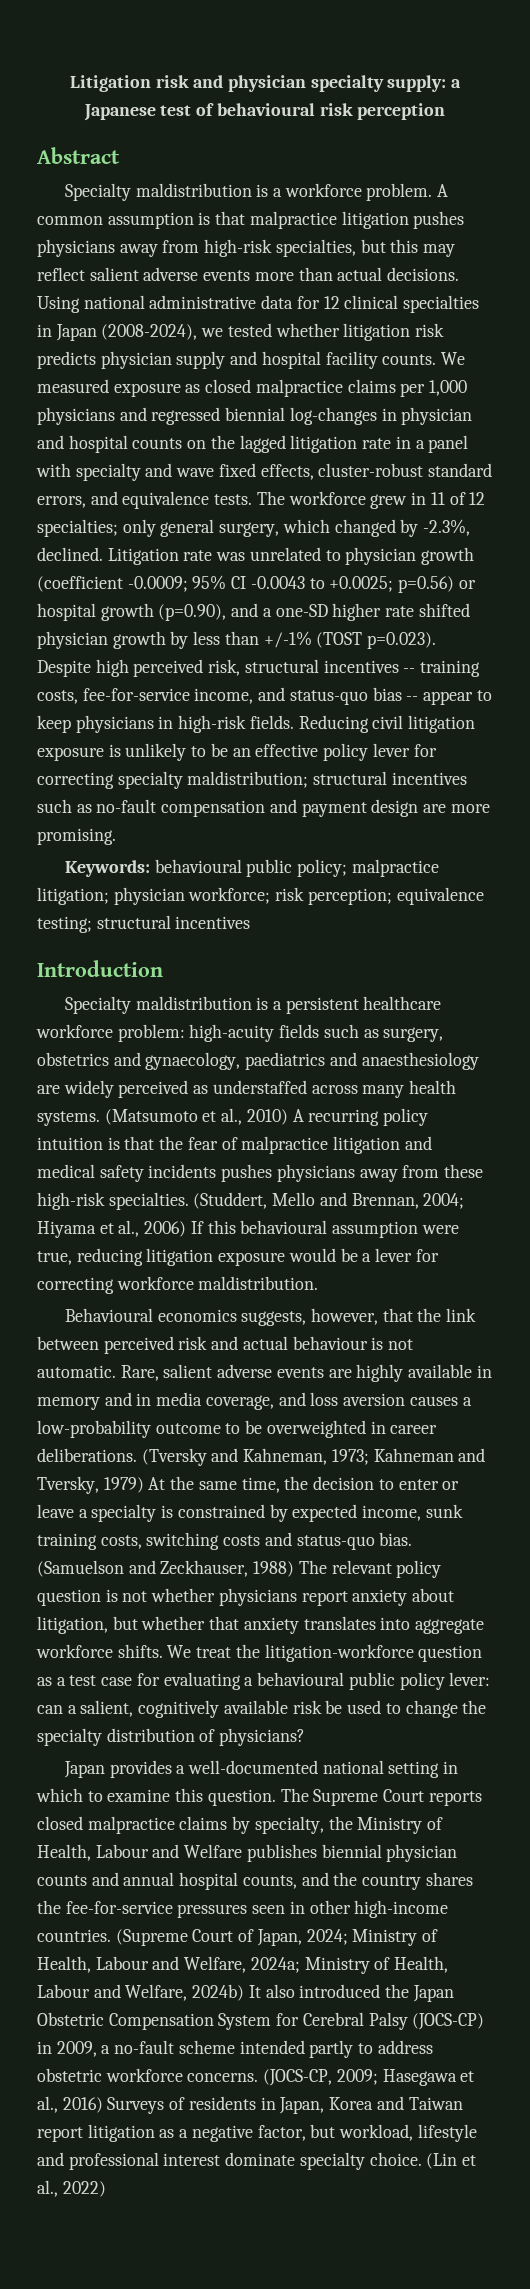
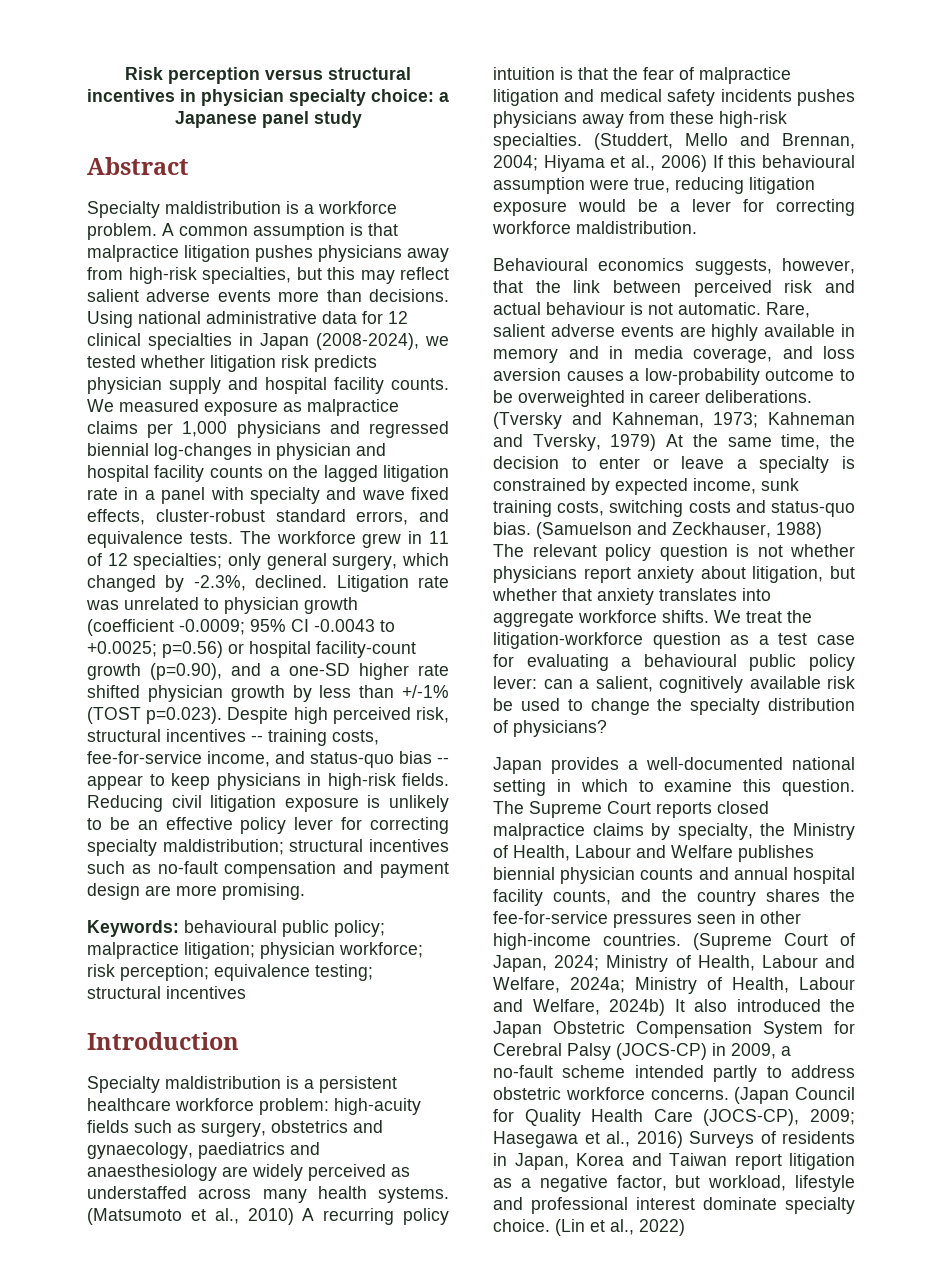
[69,75,224,92] Litigation risk and -> [125,67,411,84] [87,89,196,102] Risk perception versus structural incentives in
[387,75,447,92] supply: -> [371,89,434,102] choice:
[160,103,446,120] test of behavioural risk perception -> [261,111,362,128] panel study
[337,267,383,281] actual -> (362, 295) none
[205,379,252,393] closed -> (302, 407) none
(128, 444) none -> [154,465,205,482] facility
(96, 612) none -> [316,641,416,658] facility-count
(239, 1881) none -> [493,889,543,906] facility
[263,2069,333,2086] (JOCS-CP, -> [734,1087,855,1104] [493,1109,800,1126] (Japan Council for Quality Health Care (JOCS-CP),

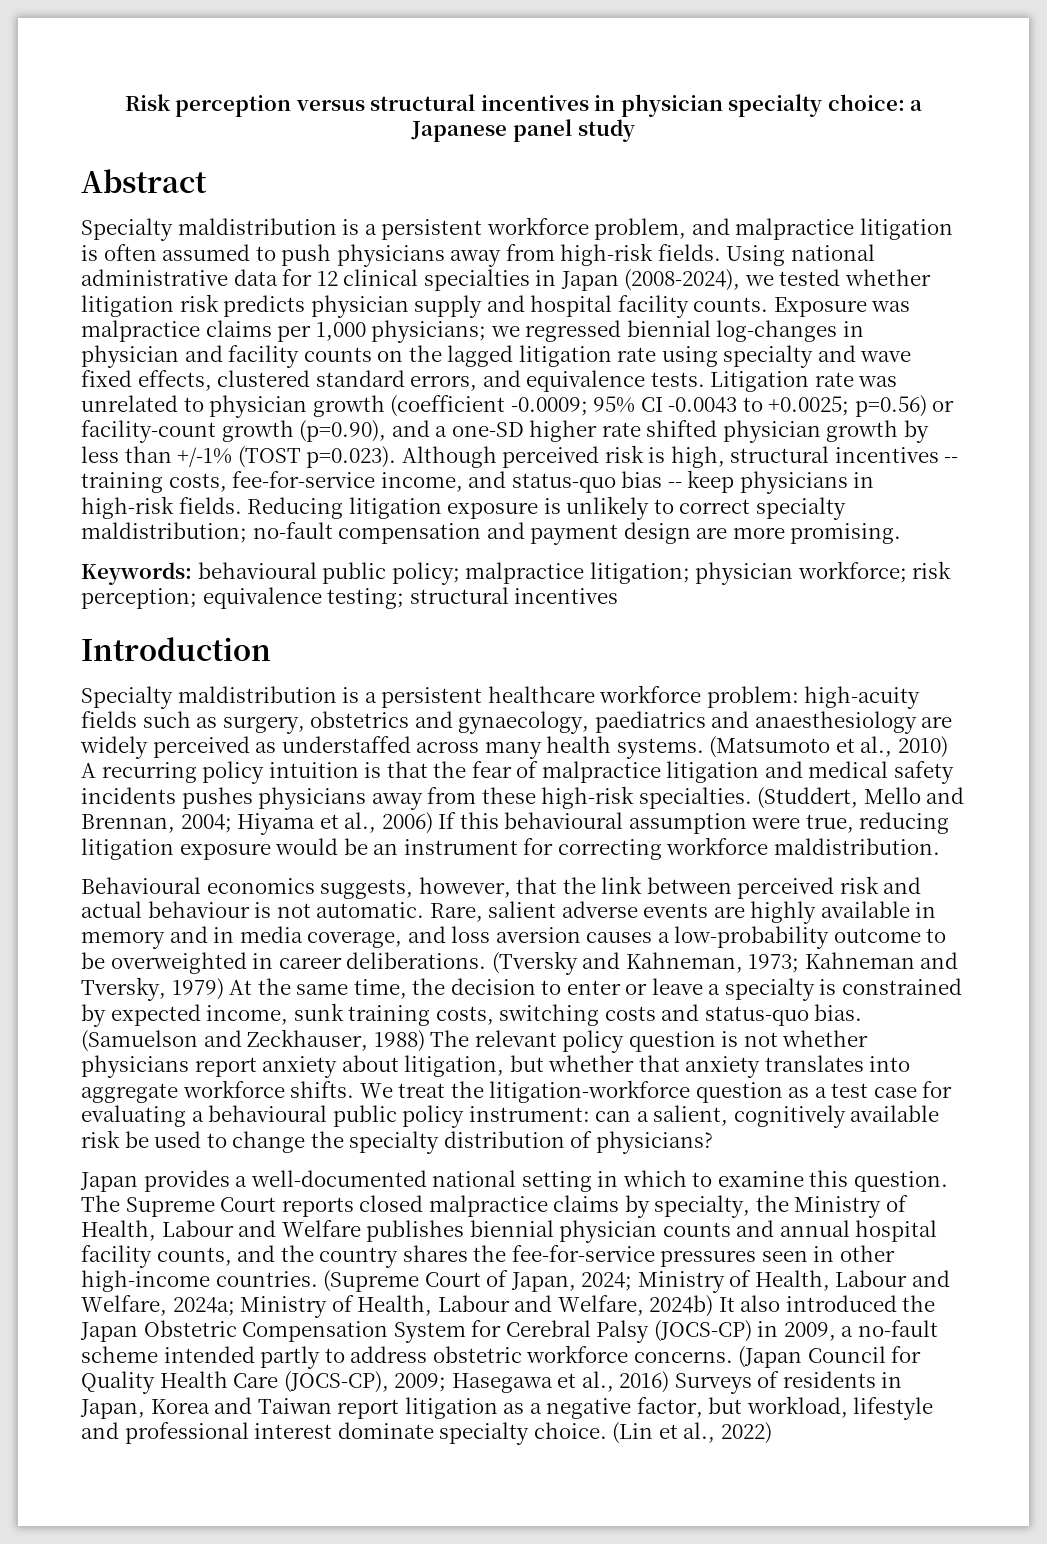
[318,201,397,214] [87,223,398,240] [87,245,449,262] [87,267,449,284] [87,289,449,302] workforce problem. A common assumption is that malpractice litigation pushes physicians away from high-risk specialties, but this may reflect salient adverse events more than decisions. -> [381,217,953,240] [81,243,721,267] persistent workforce problem, and malpractice litigation is often assumed to push physicians away from high-risk fields.
[87,399,302,416] We measured exposure as -> [773,297,911,317] Exposure was
[236,421,360,438] physicians and -> [371,320,520,343] physicians; we
[87,465,149,482] hospital -> (223, 353) none
[124,487,244,504] in a panel with -> [661,346,718,367] using
[155,509,265,522] cluster-robust -> [217,370,311,387] clustered
[239,531,449,548] [87,553,449,570] [87,575,328,592] The workforce grew in 11 of 12 specialties; only general surgery, which changed by -2.3%, declined. -> (705, 379) none
[249,641,311,658] hospital -> (955, 406) none
[227,707,449,724] Despite high perceived risk, -> [401,445,725,468] Although perceived risk is high,
[87,774,165,790] appear to -> (682, 485) none
[171,795,202,808] civil -> (344, 508) none
[109,817,449,834] [87,839,450,856] [87,861,151,874] be an effective policy lever for correcting specialty maldistribution; structural incentives such as -> [679,497,846,520] [81,522,247,543] correct specialty maldistribution;
[670,199,731,212] a lever -> [373,839,518,855] an instrument
[493,676,537,689] lever: -> [468,1106,590,1122] instrument:

